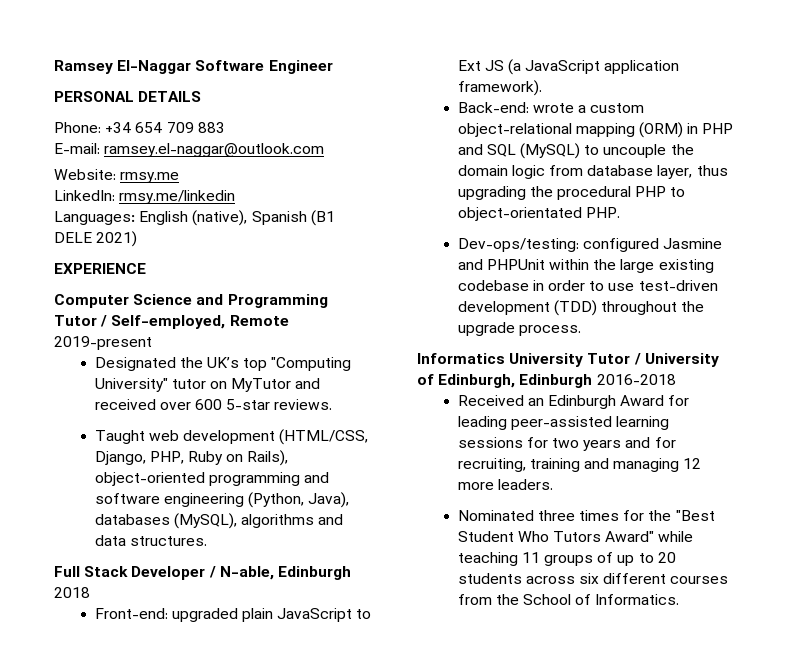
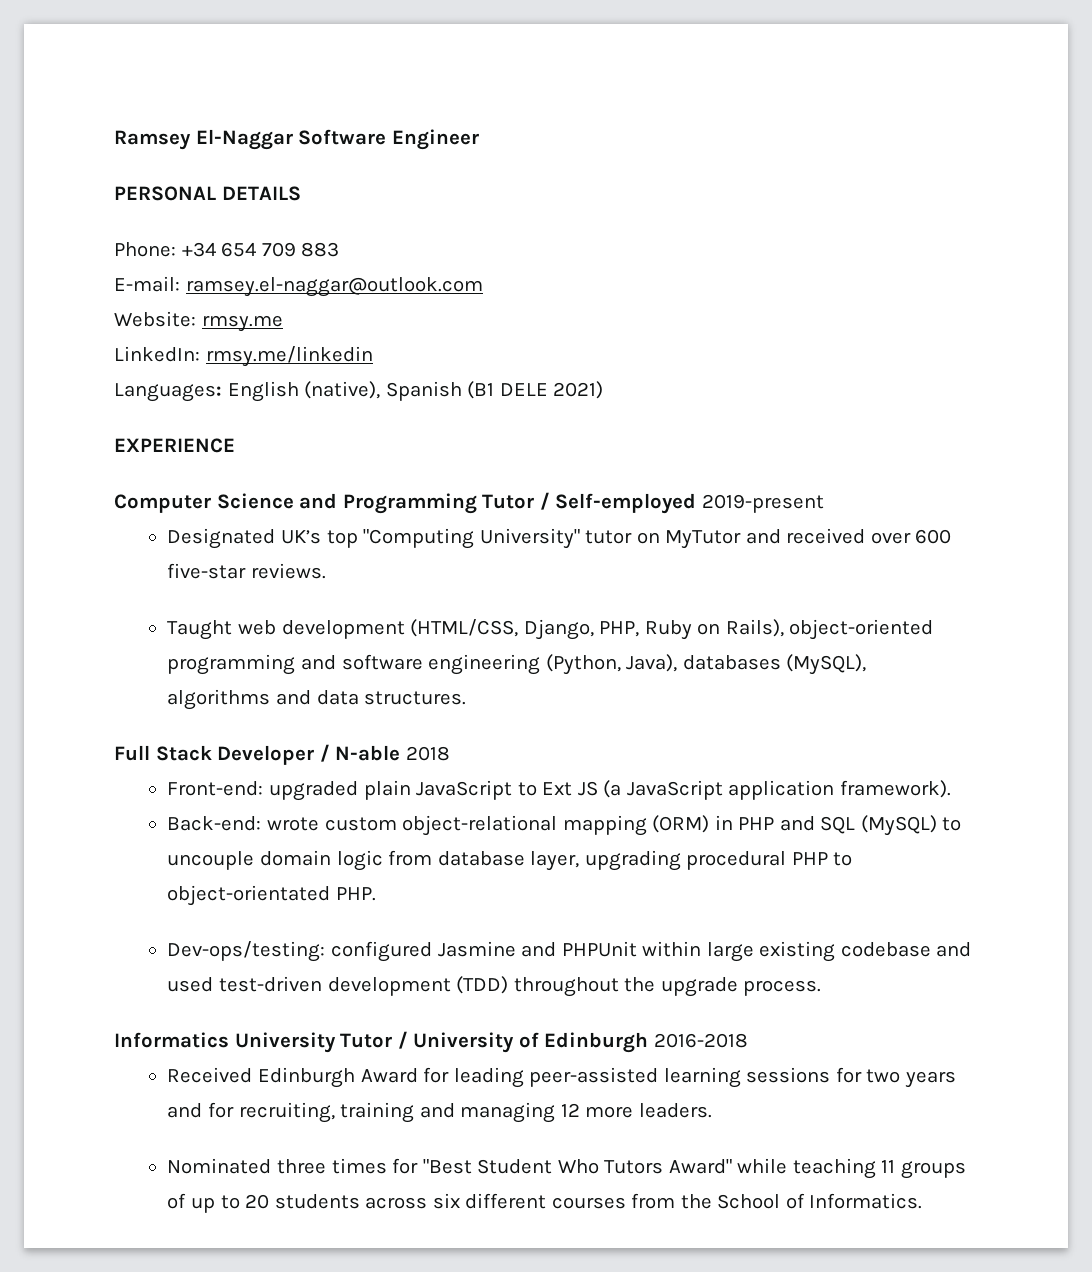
[111,315,289,329] Self-employed, Remote -> [555,493,697,514] Self-employed
[179,357,203,368] the -> (276, 538) none
[226,399,271,410] 5-star -> [167,563,247,579] five-star
[219,566,351,580] N-able, Edinburgh -> [335,745,401,761] N-able
[578,105,587,113] a -> (320, 824) none
[670,144,694,155] the -> (255, 860) none
[696,165,728,176] [457,186,553,200] thus upgrading the -> [584,850,681,871] upgrading
[593,259,617,270] the -> (702, 949) none
[532,280,635,291] in order to use -> [936,942,972,957] [167,977,214,992] and used
[438,374,516,388] Edinburgh, -> (539, 1040) none
[527,398,544,406] an -> (253, 1075) none
[648,510,672,521] the -> (419, 1166) none

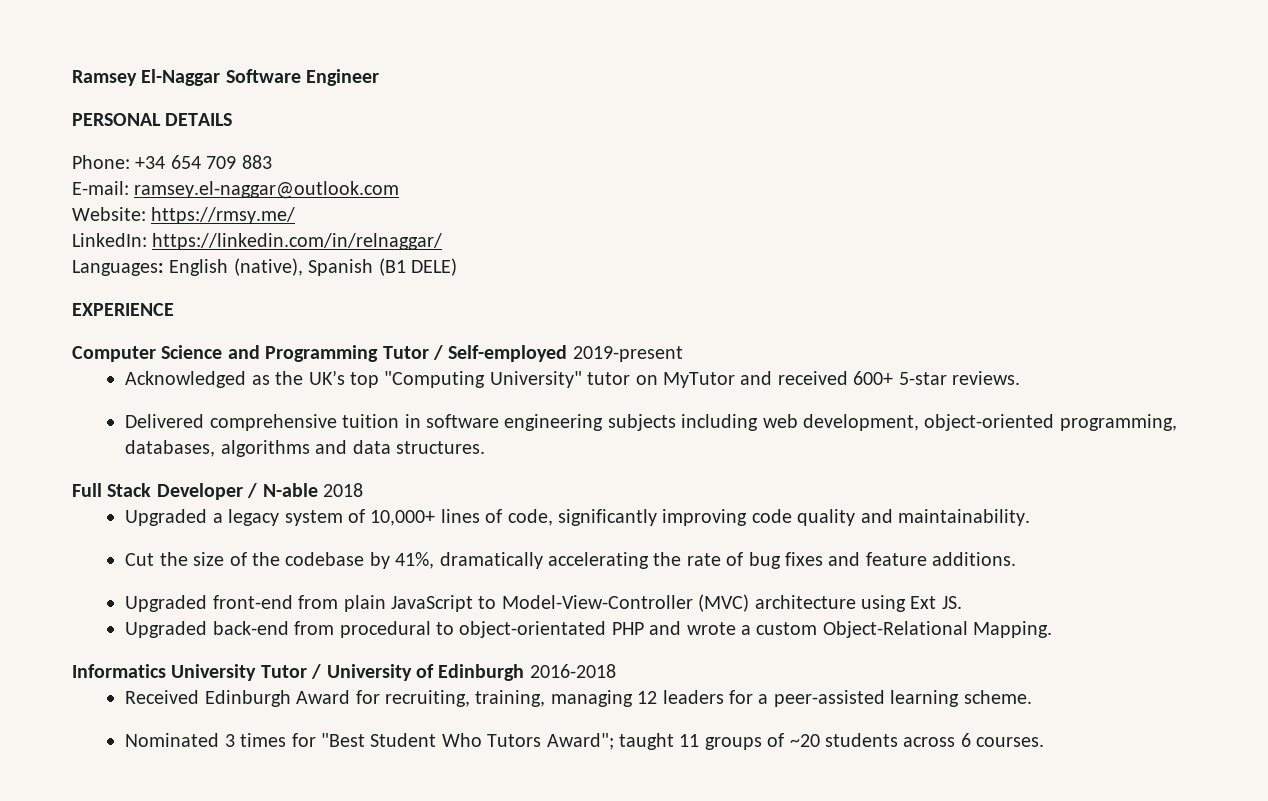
[201,315,283,332] rmsy.me -> [151,207,296,224] https://rmsy.me/
[205,346,373,367] rmsy.me/linkedin -> [152,233,443,250] https://linkedin.com/in/relnaggar/
[499,381,604,399] DELE 2021) -> [411,258,457,276] DELE)
[167,528,276,549] Designated -> [125,371,304,388] Acknowledged as the
[870,529,952,544] [167,563,327,579] [167,619,934,640] [167,654,867,675] over 600 five-star reviews. // Taught web development (HTML/CSS, Django, PHP, Ruby on Rails), object-oriented programming and software engineering (Python, Java), databases (MySQL), -> [853,371,1021,385] [125,414,1177,431] [125,440,216,457] 600+ 5-star reviews. // Delivered comprehensive tuition in software engineering subjects including web development, object-oriented programming, databases,
[167,780,951,801] [167,815,962,836] [167,850,853,871] [167,885,377,906] [167,941,972,962] [167,976,822,997] Front-end: upgraded plain JavaScript to Ext JS (a JavaScript application framework). // Back-end: wrote custom object-relational mapping (ORM) in PHP and SQL (MySQL) to uncouple domain logic from database layer, upgrading procedural PHP to object-orientated PHP. // Dev-ops/testing: configured Jasmine and PHPUnit within large existing codebase and used test-driven development (TDD) throughout the upgrade process. -> [125,509,1031,526] [125,552,1017,569] [125,594,962,612] [125,621,1053,638] Upgraded a legacy system of 10,000+ lines of code, significantly improving code quality and maintainability. // Cut the size of the codebase by 41%, dramatically accelerating the rate of bug fixes and feature additions. // Upgraded front-end from plain JavaScript to Model-View-Controller (MVC) architecture using Ext JS. // Upgraded back-end from procedural to object-orientated PHP and wrote a custom Object-Relational Mapping.
[453,1067,956,1088] [167,1102,712,1123] leading peer-assisted learning sessions for two years and for recruiting, training and managing 12 more leaders. -> [385,690,1032,707] recruiting, training, managing 12 leaders for a peer-assisted learning scheme.
[277,1159,327,1174] three -> [224,734,235,747] 3
[668,1158,966,1179] [167,1193,923,1213] Award" while teaching 11 groups of up to 20 students across six different courses from the School of Informatics. -> [546,733,1045,750] Award"; taught 11 groups of ~20 students across 6 courses.

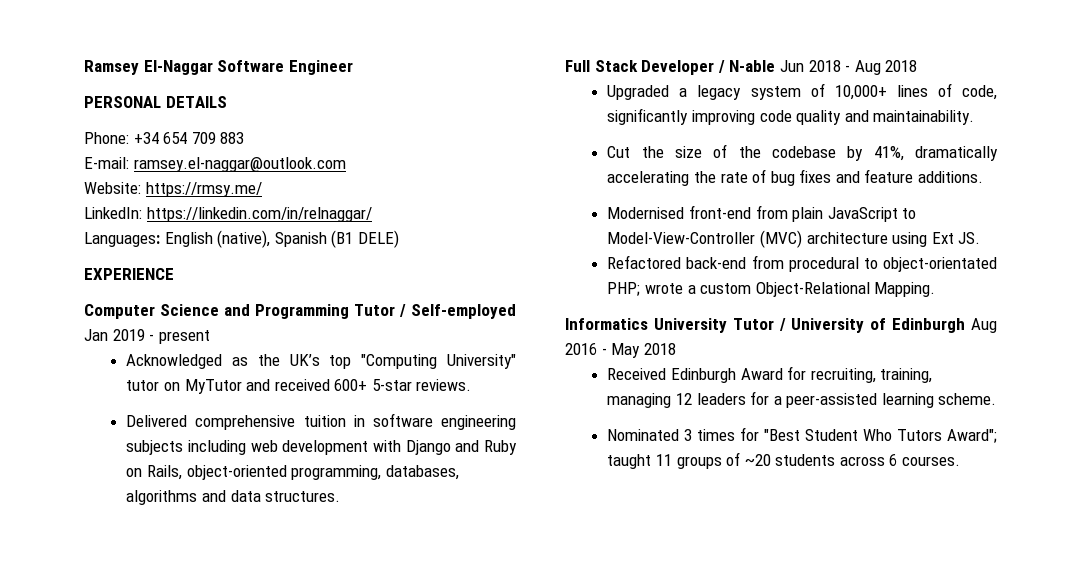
[572,346,683,362] 2019-present -> [84,329,210,344] Jan 2019 - present
[803,414,920,431] development, -> [282,440,517,455] [126,465,182,480] development with Django and Ruby on Rails,
(318, 490) none -> [779,60,881,75] Jun 2018 - Aug
[125,595,208,612] Upgraded -> [607,207,685,219] Modernised
[125,621,208,638] Upgraded -> [607,255,682,269] Refactored
[611,621,682,635] PHP and -> [607,282,641,296] PHP;
[529,664,616,678] 2016-2018 -> [971,318,997,333] [565,343,676,358] Aug 2016 - May 2018

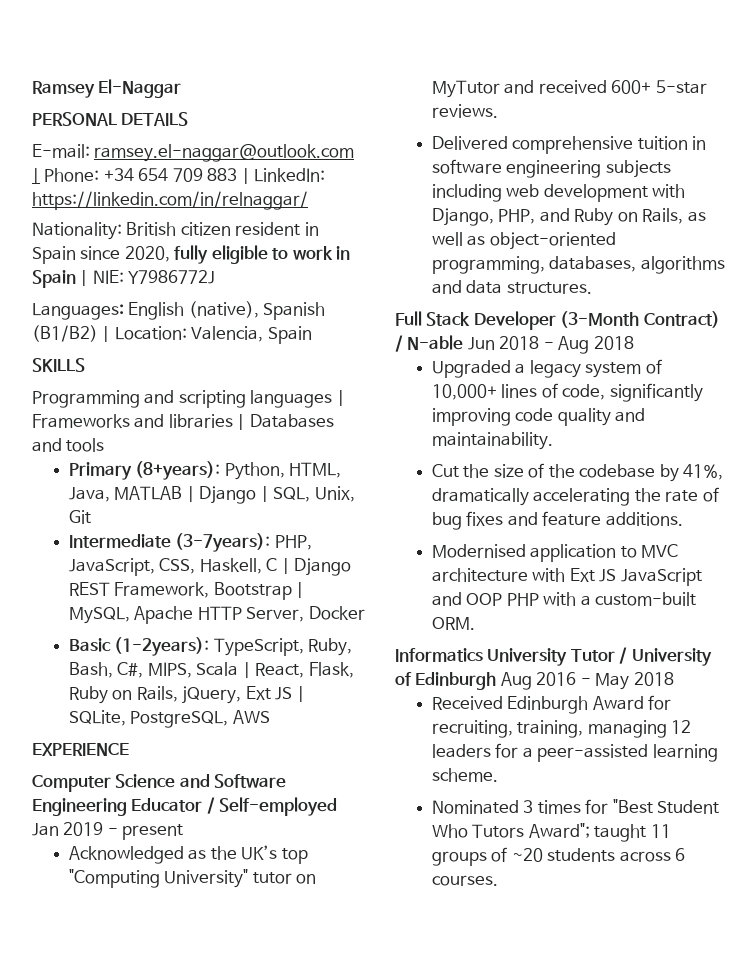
[217,60,353,75] Software Engineer -> (182, 88) none
(227, 102) none -> [32,144,355,162] [32,168,40,184] E-mail: ramsey.el-naggar@outlook.com |
[84,157,346,172] [84,182,262,197] [84,207,372,222] [84,230,399,248] // E-mail: ramsey.el-naggar@outlook.com // Website: https://rmsy.me/ // LinkedIn: https://linkedin.com/in/relnaggar/ // Languages: English (native), Spanish (B1 DELE) -> [241,168,326,184] [32,191,308,210] [32,222,319,240] [32,245,351,264] [32,270,216,288] [32,301,326,320] [32,325,312,344] [32,358,85,372] [32,390,345,408] [32,414,334,430] [32,438,105,452] [68,461,342,480] [68,486,355,504] [68,510,91,524] [68,533,312,552] [68,558,352,576] [68,582,305,600] [68,606,365,624] [68,637,353,656] [68,662,354,678] [68,686,305,704] [68,710,270,728] | LinkedIn: https://linkedin.com/in/relnaggar/ // Nationality: British citizen resident in Spain since 2020, fully eligible to work in Spain | NIE: Y7986772J // Languages: English (native), Spanish (B1/B2) | Location: Valencia, Spain // SKILLS // Programming and scripting languages | Frameworks and libraries | Databases and tools // Primary (8+years): Python, HTML, Java, MATLAB | Django | SQL, Unix, Git // Intermediate (3-7years): PHP, JavaScript, CSS, Haskell, C | Django REST Framework, Bootstrap | MySQL, Apache HTTP Server, Docker // Basic (1-2years): TypeScript, Ruby, Bash, C#, MIPS, Scala | React, Flask, Ruby on Rails, jQuery, Ext JS | SQLite, PostgreSQL, AWS
[255,304,395,319] Programming Tutor -> [214,774,287,788] [32,798,203,816] Software Engineering Educator
[405,440,451,455] Django -> [431,208,536,226] Django, PHP,
(182, 472) none -> [687,211,706,222] [431,232,486,246] as well as
(715, 67) none -> [560,311,720,328] (3-Month Contract)
[688,205,917,222] [607,230,981,248] [607,255,997,272] [607,282,936,297] front-end from plain JavaScript to Model-View-Controller (MVC) architecture using Ext JS. // Refactored back-end from procedural to object-orientated PHP; wrote a custom Object-Relational Mapping. -> [530,544,679,562] [431,568,702,586] [431,592,697,606] [431,617,475,630] application to MVC architecture with Ext JS JavaScript and OOP PHP with a custom-built ORM.

